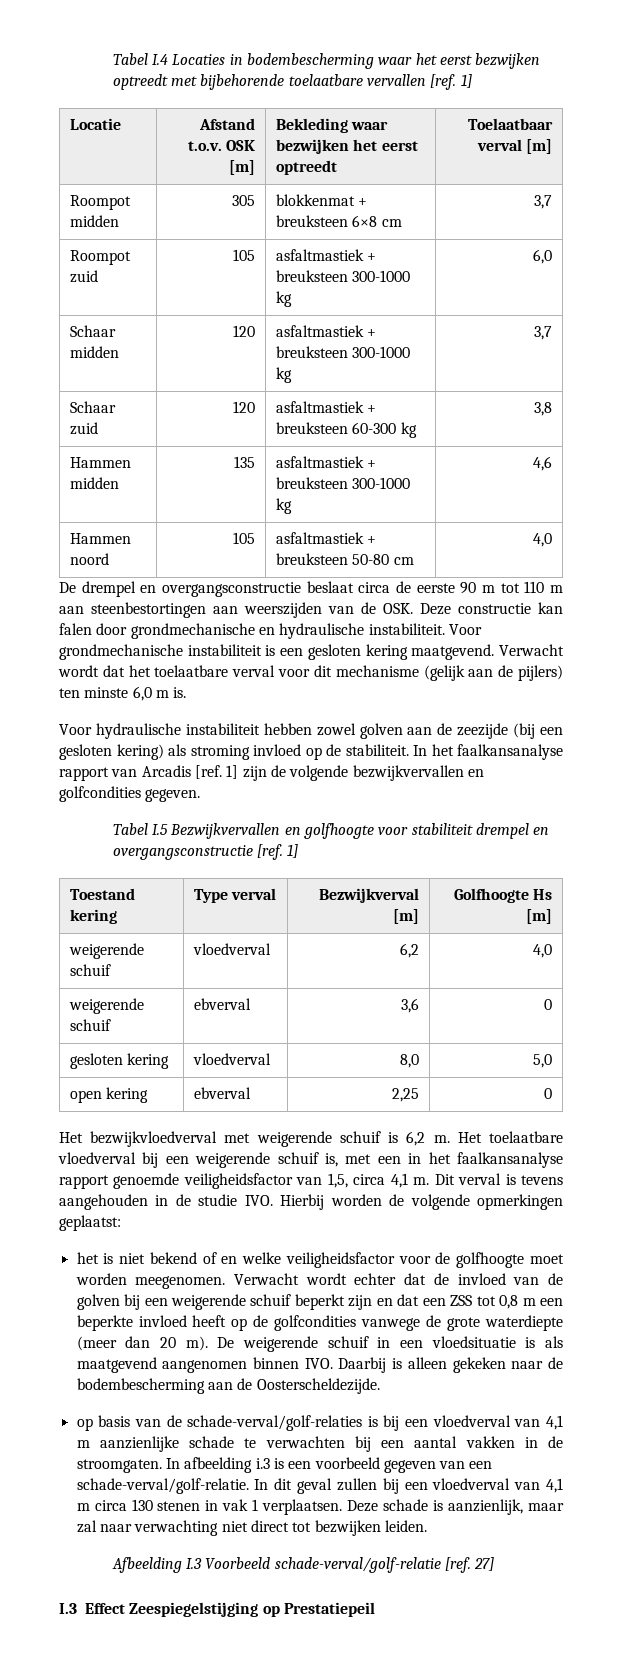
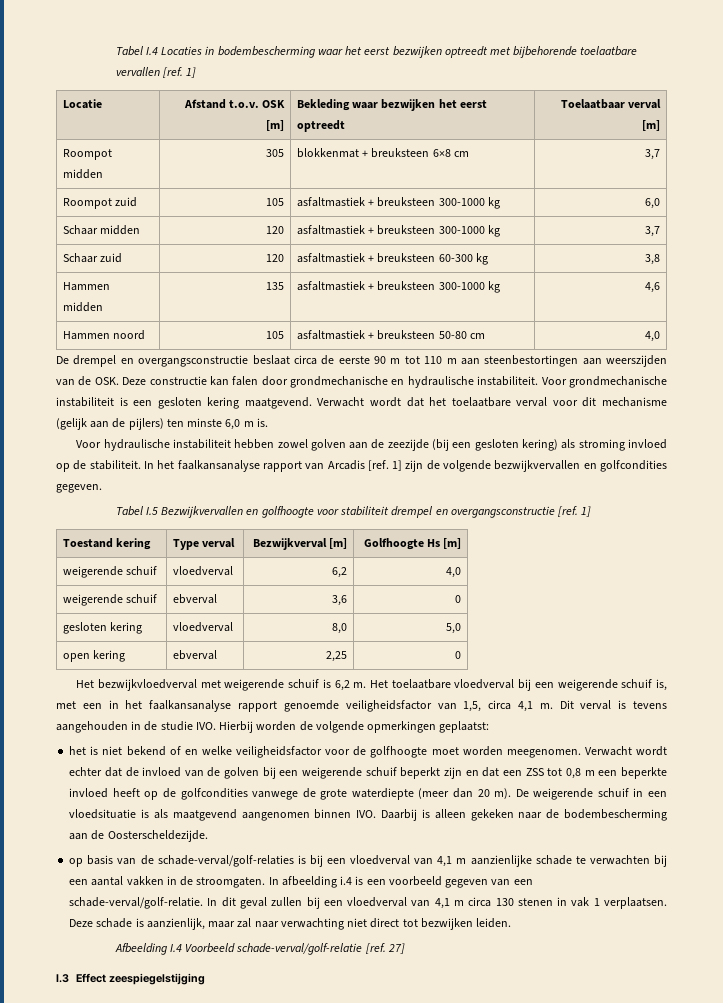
[255,1458,270,1469] i.3 -> [340,876,353,885] i.4
[186,1558,203,1569] I.3 -> [169,944,182,952] I.4
[129,1602,375,1617] Zeespiegelstijging op Prestatiepeil -> [108,973,205,985] zeespiegelstijging

